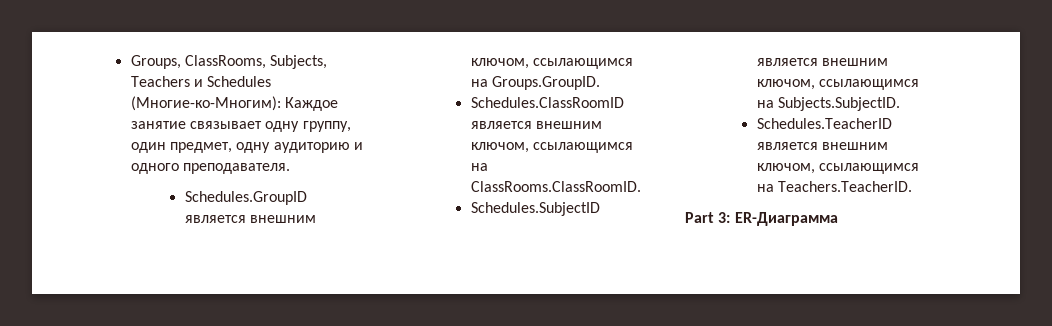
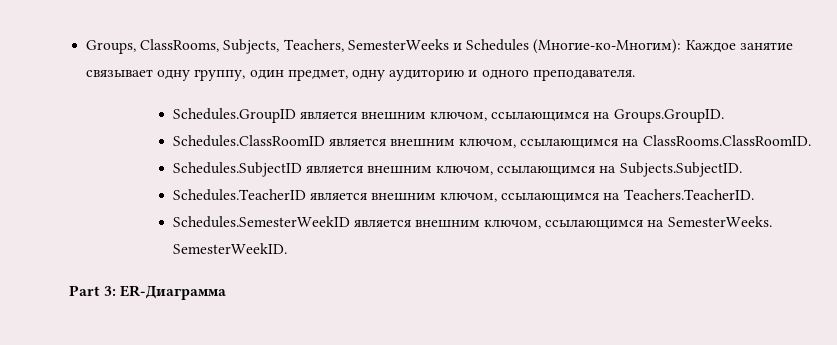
[130,76,190,87] Teachers -> [283,39,449,52] Teachers, SemesterWeeks
(912, 186) none -> [172,216,772,230] [172,243,287,254] // Schedules.SemesterWeekID является внешним ключом, ссылающимся на SemesterWeeks. SemesterWeekID.

